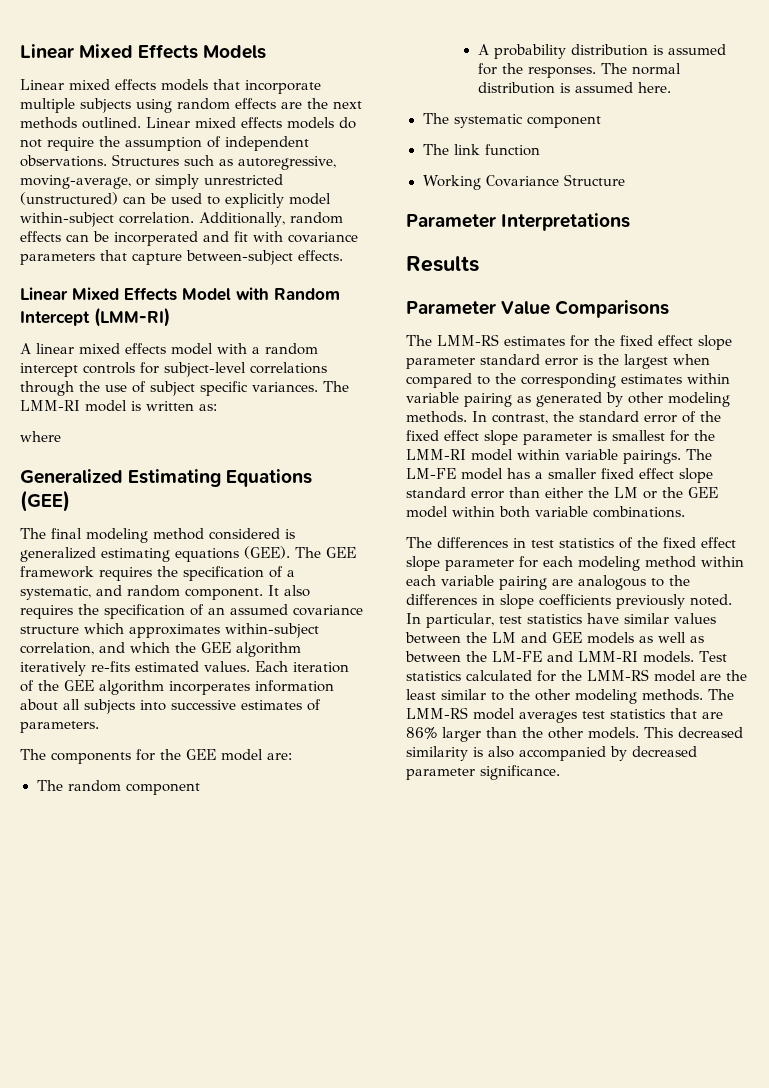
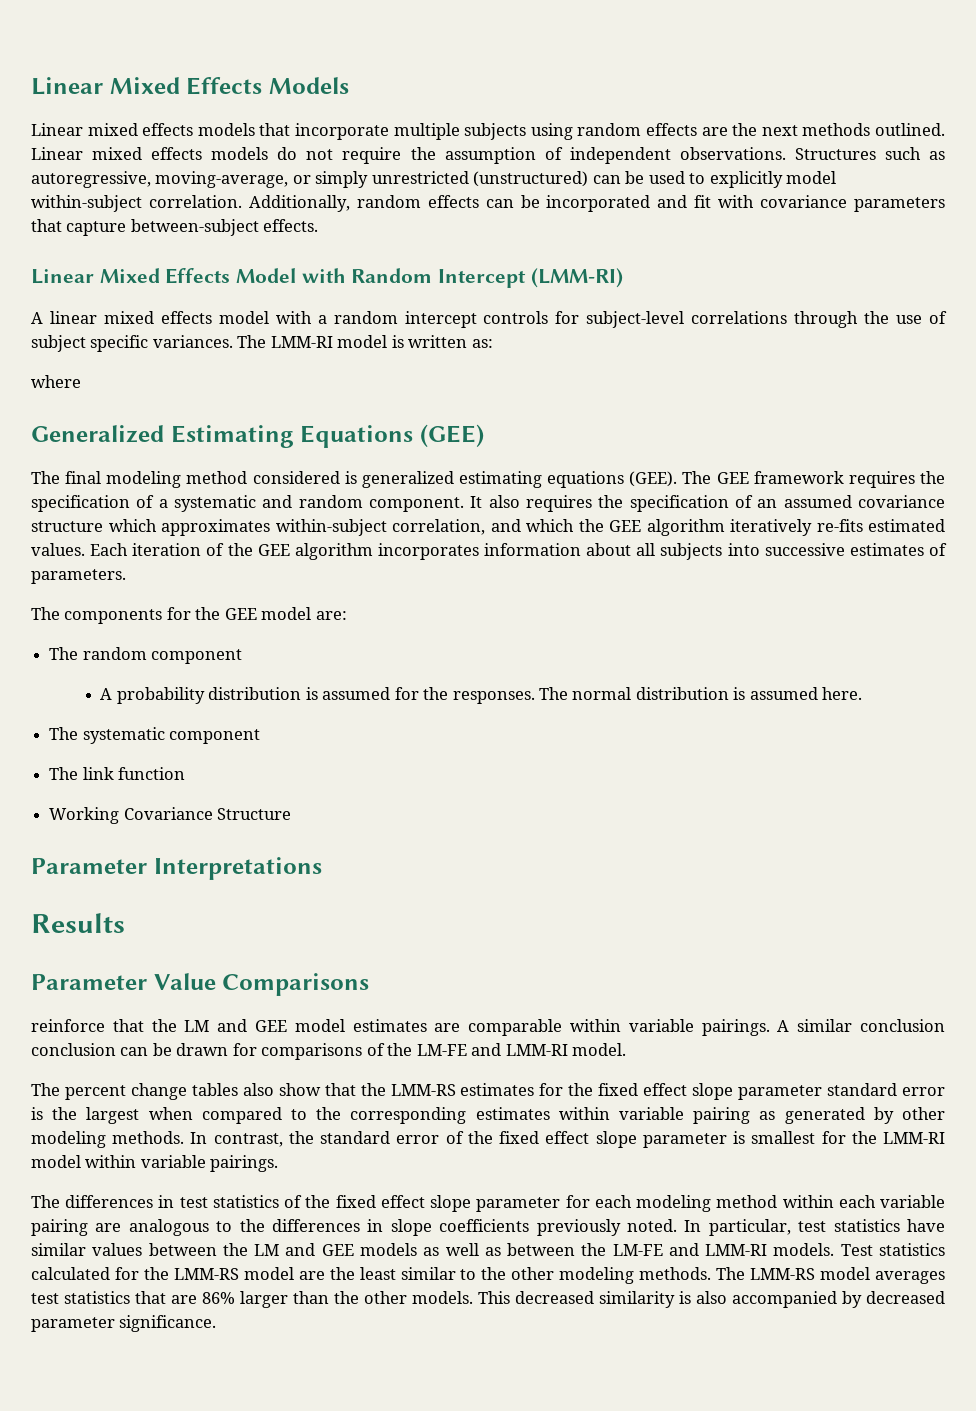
[114,231,198,246] incorperated -> [546,195,651,212] incorporated
[20,586,91,600] systematic, -> [174,495,256,512] systematic
[169,681,250,695] incorperates -> [377,543,479,560] incorporates
[406,335,432,346] The -> [31,1019,945,1036] [31,1043,627,1060] [31,1083,386,1100] reinforce that the LM and GEE model estimates are comparable within variable pairings. A similar conclusion conclusion can be drawn for comparisons of the LM-FE and LMM-RI model. // The percent change tables also show that the
[686,449,712,460] [406,468,713,483] [406,487,718,499] [406,506,685,518] The LM-FE model has a smaller fixed effect slope standard error than either the LM or the GEE model within both variable combinations. -> (279, 1163) none

